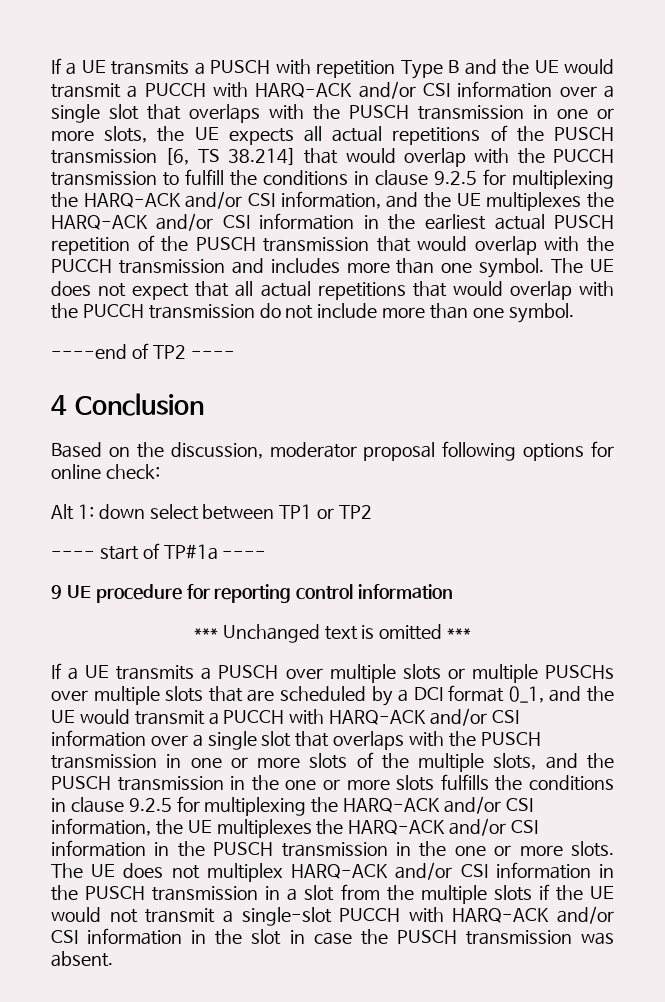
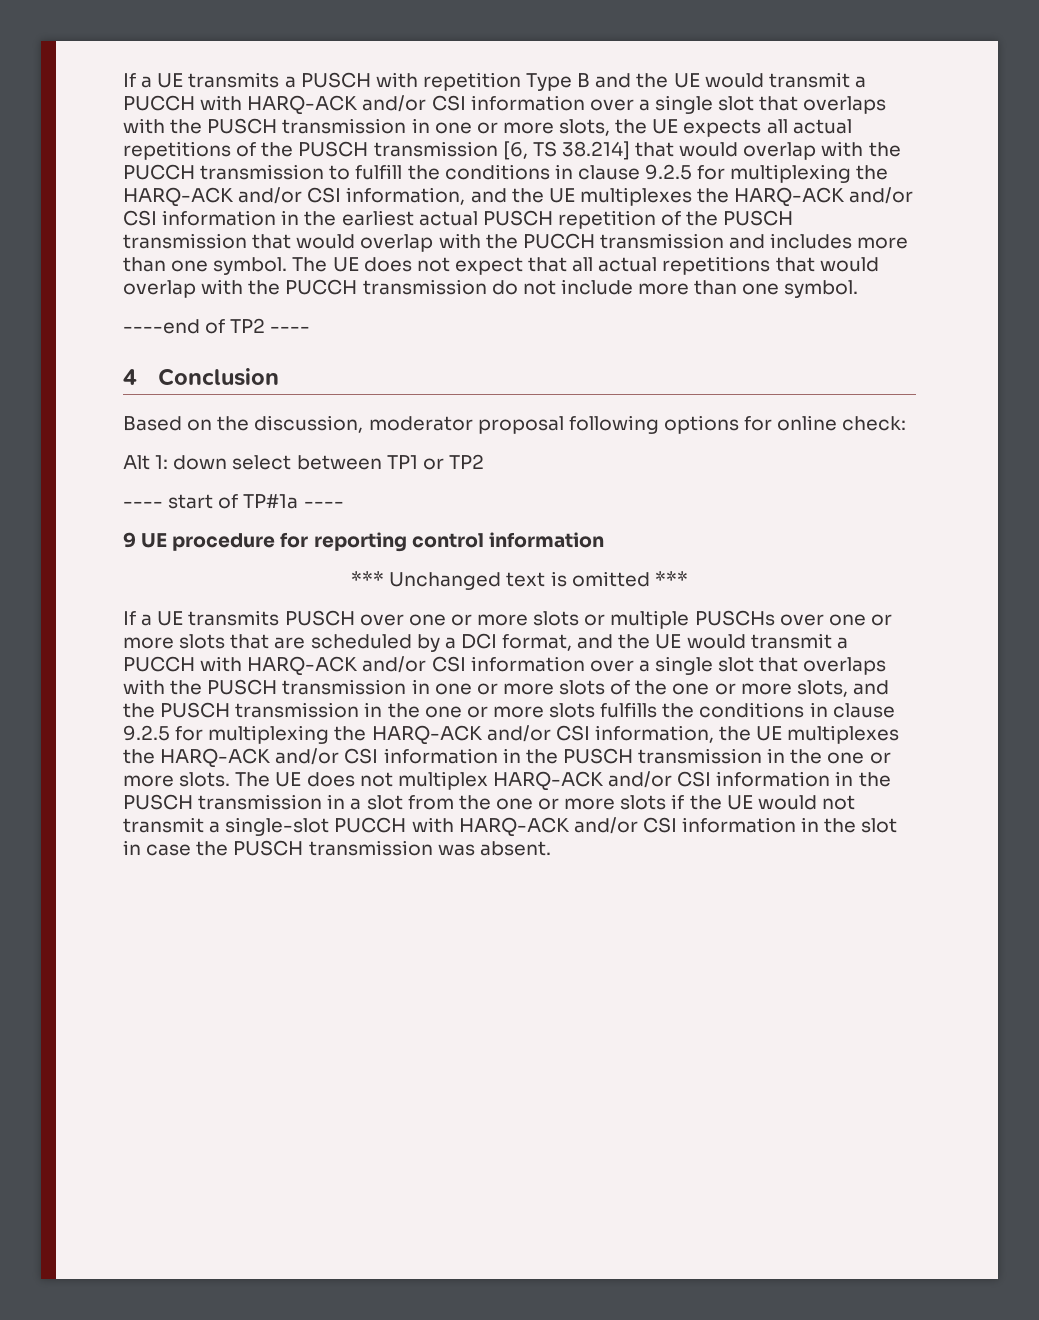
[201,667,212,680] a -> (280, 618) none
[329,664,396,683] multiple -> [408,614,529,626] one or more
[93,686,160,705] multiple -> [828,614,892,626] [123,637,174,649] one or more
[448,685,544,703] format 0_1, -> [502,634,573,651] format,
[418,753,485,772] multiple -> [672,683,792,695] one or more
[420,885,487,904] multiple -> [495,798,616,810] one or more

